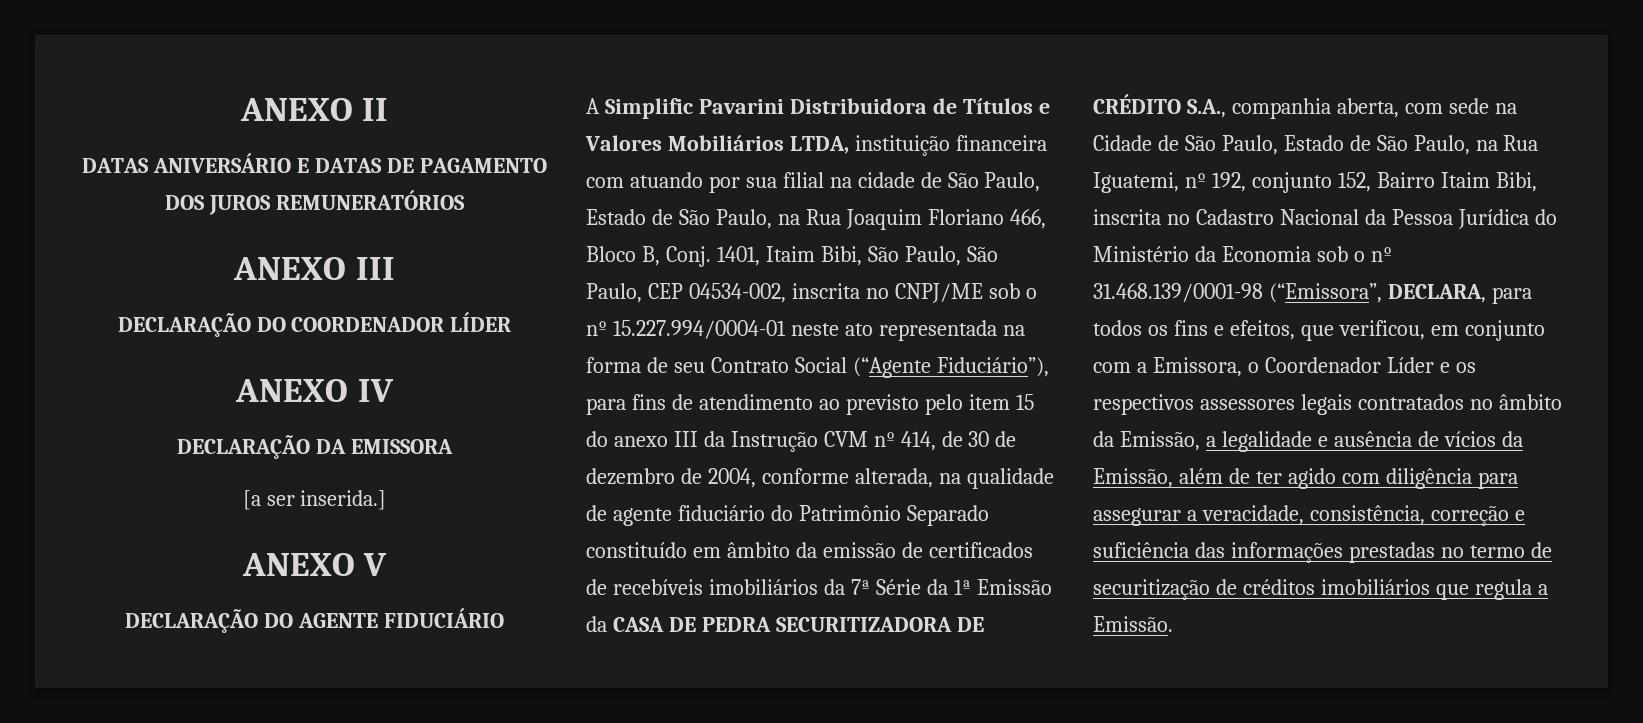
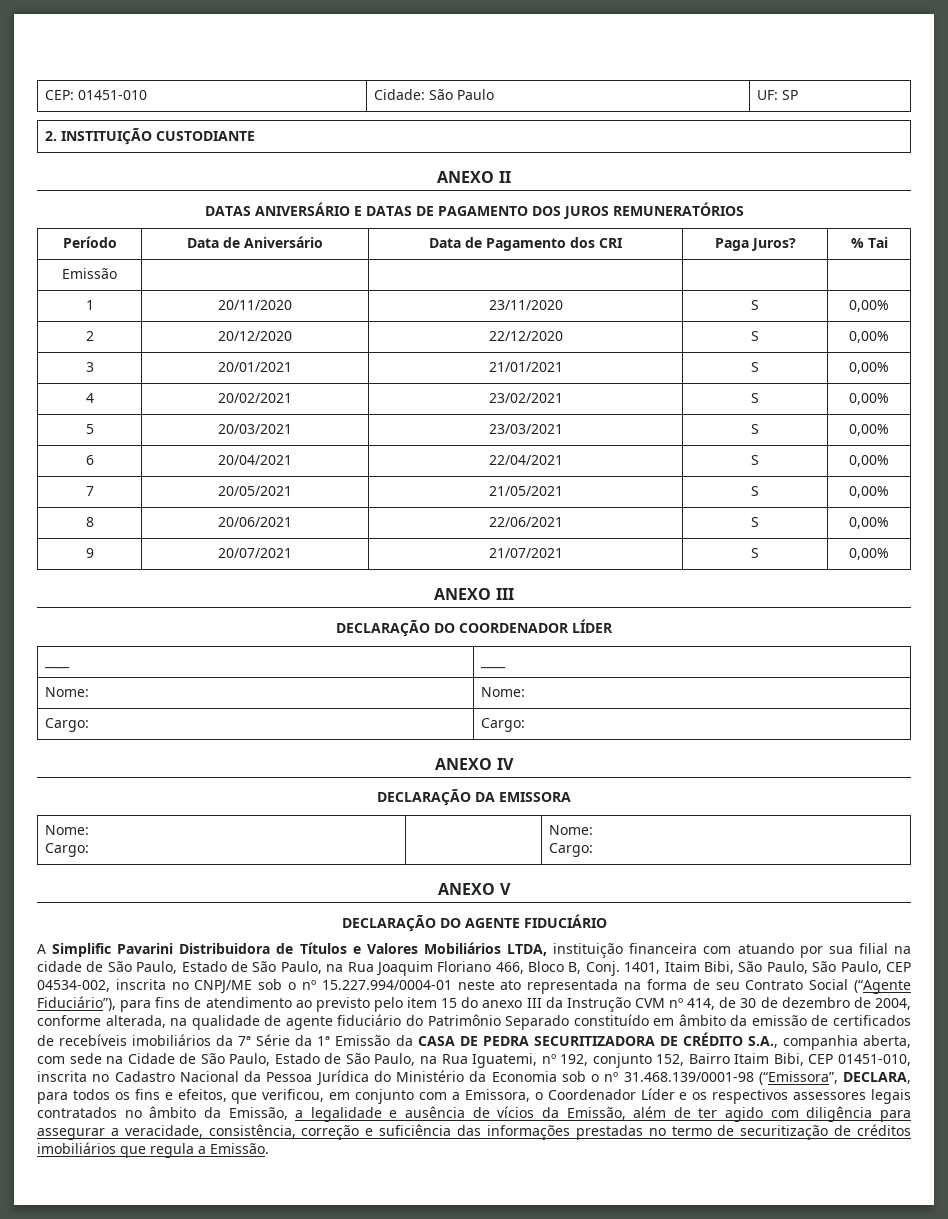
(239, 109) none -> [44,90,147,100] [373,89,494,100] [756,90,798,100] [44,128,255,145] CEP: 01451-010 | Cidade: São Paulo | UF: SP // 2. INSTITUIÇÃO CUSTODIANTE //
(465, 200) none -> [62,236,117,248] [187,236,323,248] [429,237,622,251] [714,238,796,251] [850,237,888,248] [62,268,117,279] [85,300,94,310] [218,300,292,310] [488,300,563,310] [750,300,759,310] [849,300,889,312] [85,331,94,341] [218,331,292,341] [488,331,563,341] [750,331,759,341] [849,331,889,343] [85,362,94,372] [218,362,292,372] [488,362,563,372] [750,362,759,372] [849,362,889,374] [85,393,94,403] [218,393,292,403] [488,393,563,403] [750,393,759,403] [849,393,889,405] [85,424,94,434] [218,424,292,434] [488,424,563,434] [750,424,759,434] [849,424,889,436] [85,455,94,465] [218,455,292,465] [488,455,563,465] [750,455,759,465] [849,455,889,467] [85,486,94,496] [218,486,292,496] [488,486,563,496] [750,486,759,496] [849,486,889,498] [85,517,94,527] [218,517,292,527] [488,517,563,527] [750,517,759,527] [849,517,889,529] [85,548,94,558] [218,548,292,558] [488,548,563,558] [750,548,759,558] [849,548,889,560] // Período | Data de Aniversário | Data de Pagamento dos CRI | Paga Juros? | % Tai // Emissão | | | | // 1 | 20/11/2020 | 23/11/2020 | S | 0,00% // 2 | 20/12/2020 | 22/12/2020 | S | 0,00% // 3 | 20/01/2021 | 21/01/2021 | S | 0,00% // 4 | 20/02/2021 | 23/02/2021 | S | 0,00% // 5 | 20/03/2021 | 23/03/2021 | S | 0,00% // 6 | 20/04/2021 | 22/04/2021 | S | 0,00% // 7 | 20/05/2021 | 21/05/2021 | S | 0,00% // 8 | 20/06/2021 | 22/06/2021 | S | 0,00% // 9 | 20/07/2021 | 21/07/2021 | S | 0,00%
(512, 322) none -> [43,666,70,669] [479,666,506,669] [44,687,89,697] [480,687,525,697] [44,718,89,732] [480,718,525,732] // ____ | ____ // Nome: | Nome: // Cargo: | Cargo:
[242,490,387,510] // [a ser inserida.] -> [44,825,89,835] [44,843,89,857] [548,825,593,835] [548,843,593,857] // Nome: // Cargo: | | Nome: // Cargo:
(1537, 182) none -> [808,1054,911,1066] CEP 01451-010,

